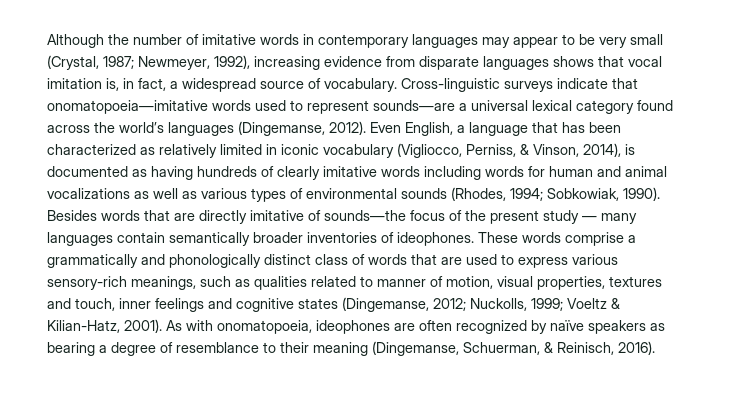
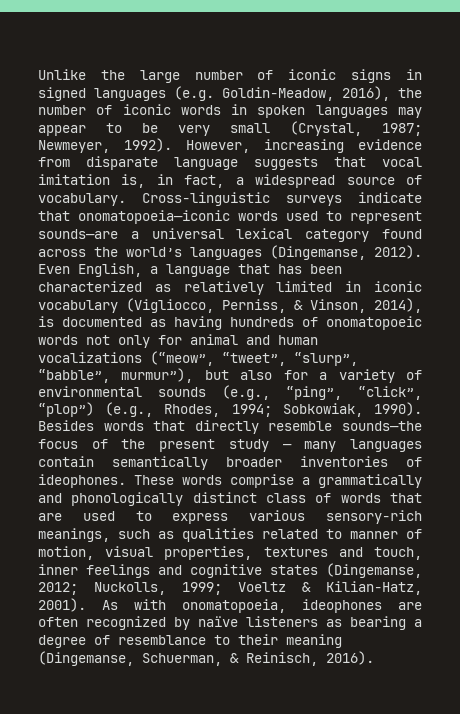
[47,34,104,48] Although -> [38,69,422,83] [38,86,390,101] Unlike the large number of iconic signs in signed languages (e.g. Goldin-Meadow, 2016),
[202,34,256,45] imitative -> [122,104,171,115] iconic
[318,34,409,48] contemporary -> [257,105,306,118] spoken
[214,55,250,69] 1992), -> [124,138,250,153] 1992). However,
[483,56,594,70] languages shows -> [174,157,318,170] language suggests
[47,100,208,114] onomatopoeia—imitative -> [78,210,230,224] onomatopoeia—iconic
[277,166,667,180] [47,187,506,202] clearly imitative words including words for human and animal vocalizations as well as various types of environmental sounds (Rhodes, -> [326,316,422,330] [38,334,318,348] [38,351,358,366] [38,368,422,383] [38,385,422,400] [38,402,221,417] onomatopoeic words not only for animal and human vocalizations (“meow”, “tweet”, “slurp”, “babble”, murmur”), but also for a variety of environmental sounds (e.g., “ping”, “click”, “plop”) (e.g., Rhodes,
[174,210,321,224] are directly imitative of -> [194,420,333,434] directly resemble
[588,320,646,334] speakers -> [246,616,318,627] listeners

